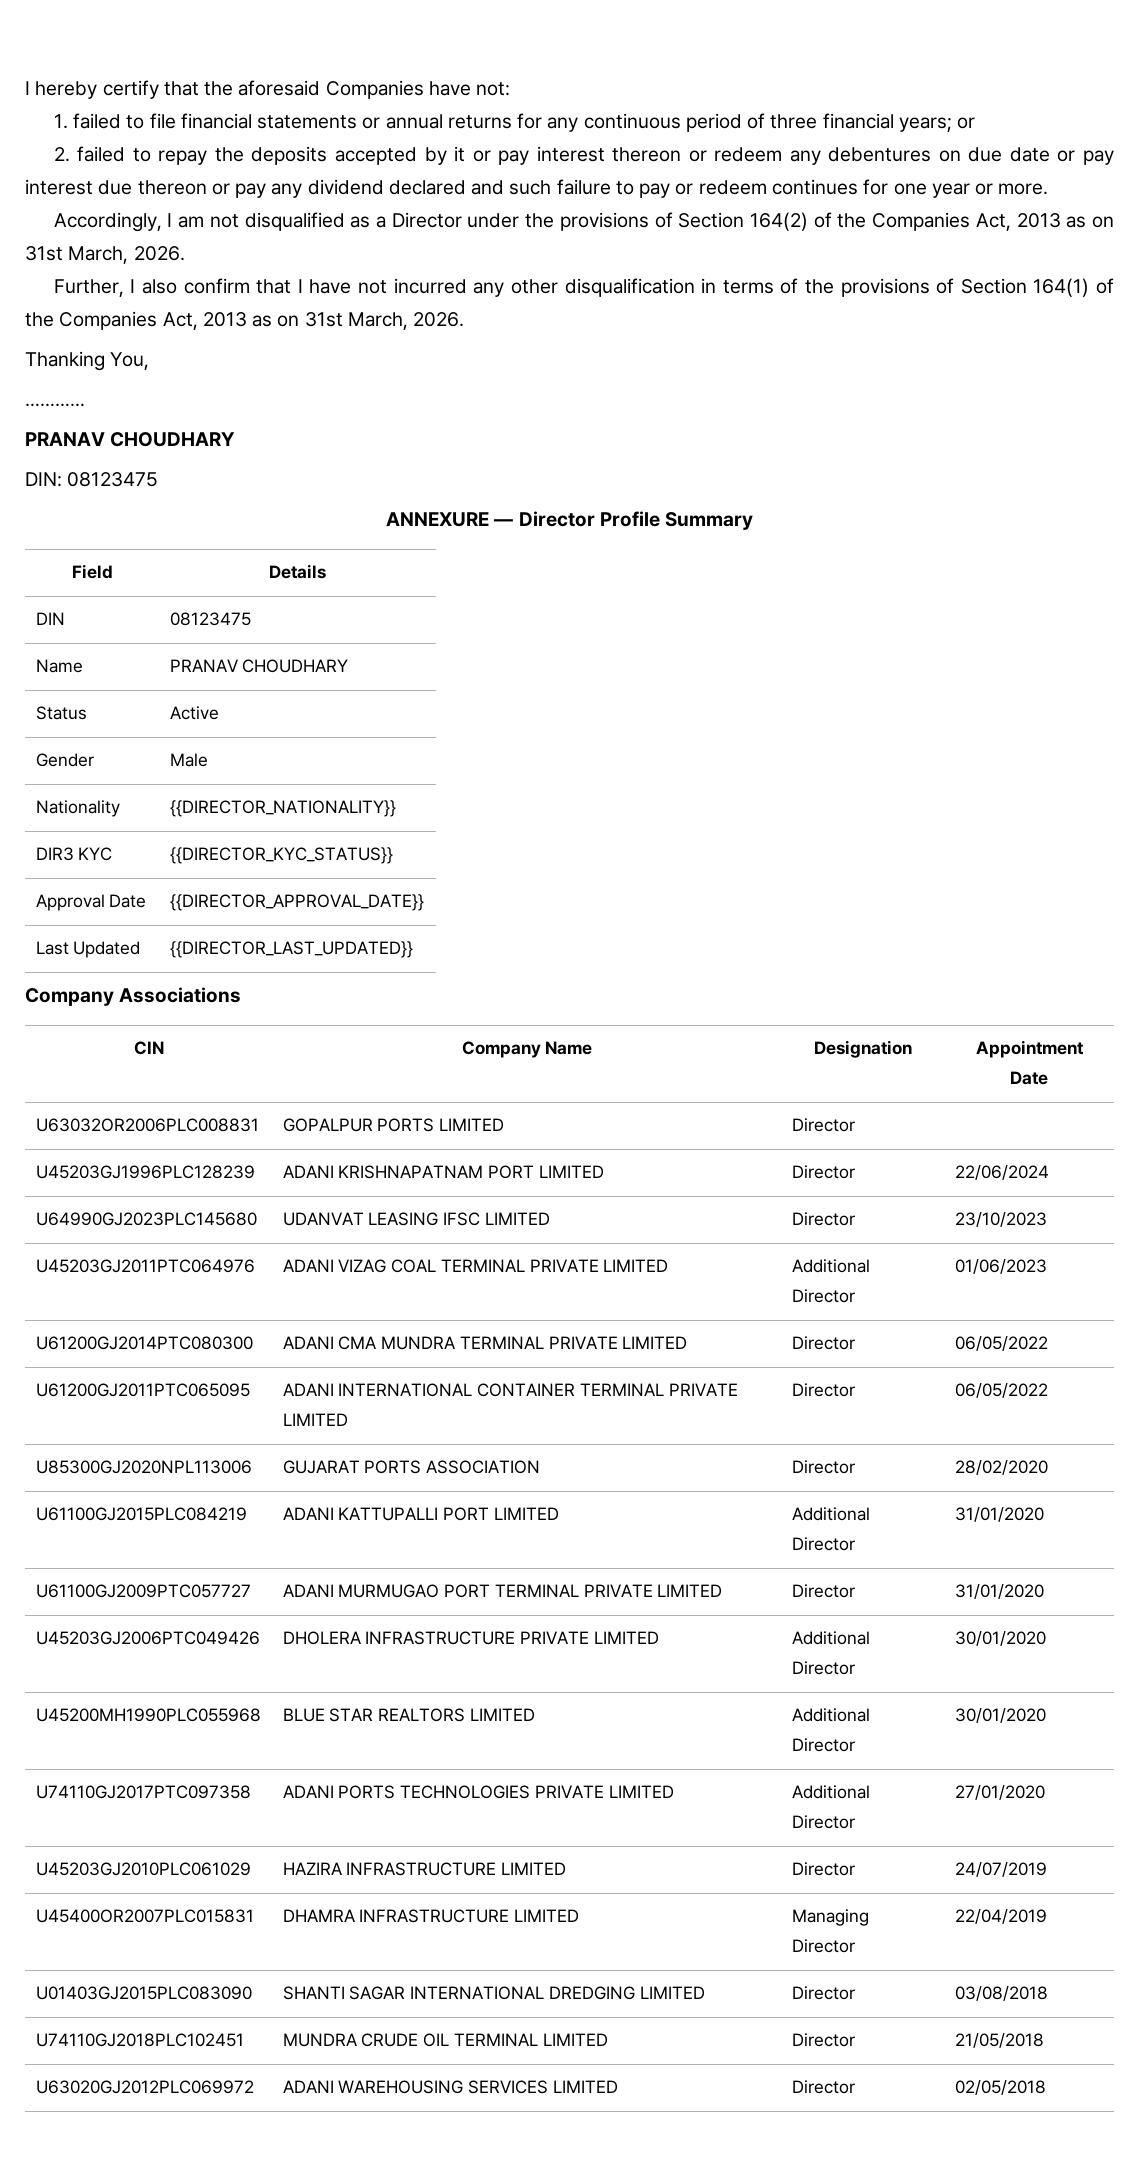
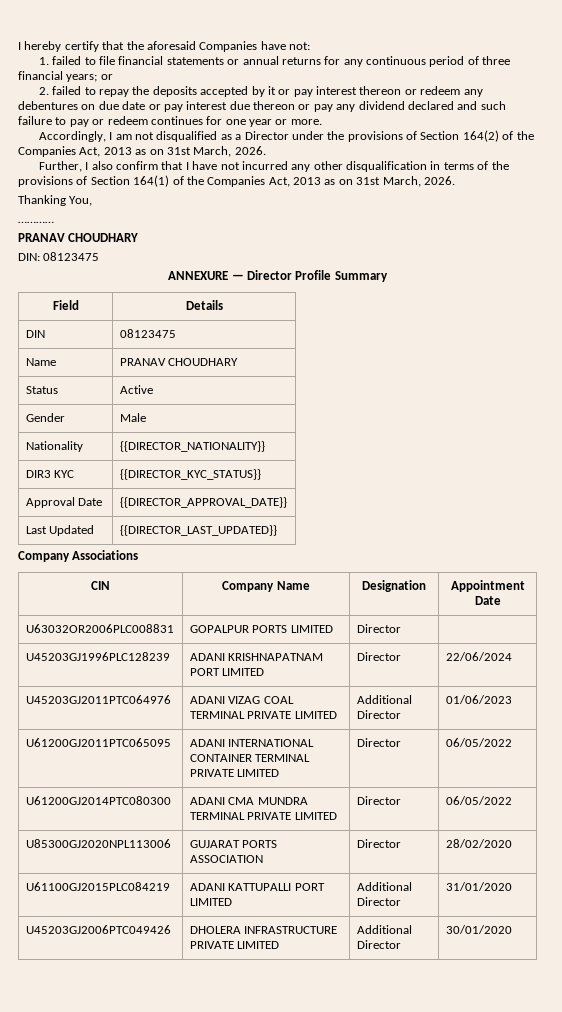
[35,1212,257,1226] [282,1212,550,1226] [791,1212,855,1226] [954,1212,1047,1227] // U64990GJ2023PLC145680 | UDANVAT LEASING IFSC LIMITED | Director | 23/10/2023 -> (512, 656) none
[35,1336,253,1350] [282,1336,688,1350] [791,1336,855,1350] [954,1336,1048,1351] [35,1383,250,1397] [282,1383,576,1397] U61200GJ2014PTC080300 | ADANI CMA MUNDRA TERMINAL PRIVATE LIMITED | Director | 06/05/2022 // U61200GJ2011PTC065095 | ADANI INTERNATIONAL CONTAINER -> [25,738,171,747] [189,739,315,747] [189,754,311,762] [189,769,280,777] [356,738,401,747] [445,738,512,747] [25,796,171,805] [189,797,308,805] U61200GJ2011PTC065095 | ADANI INTERNATIONAL CONTAINER TERMINAL PRIVATE LIMITED | Director | 06/05/2022 // U61200GJ2014PTC080300 | ADANI CMA MUNDRA
[35,1584,251,1598] [282,1584,723,1598] [791,1584,855,1598] [954,1584,1044,1599] // U61100GJ2009PTC057727 | ADANI MURMUGAO PORT TERMINAL PRIVATE LIMITED | Director | 31/01/2020 -> (512, 886) none
[35,1708,261,1722] [282,1708,535,1722] [791,1708,870,1722] [791,1738,855,1752] [954,1708,1046,1723] [35,1785,251,1799] [282,1785,674,1799] [791,1785,870,1799] [791,1815,855,1829] [954,1785,1045,1800] [35,1862,251,1876] [282,1862,567,1876] [791,1862,855,1876] [954,1862,1047,1877] [35,1909,254,1923] [282,1909,580,1923] [791,1909,869,1926] [791,1939,855,1953] [954,1909,1047,1924] [35,1986,252,2000] [282,1986,705,2000] [791,1986,855,2000] [954,1986,1048,2001] [35,2033,244,2047] [282,2033,608,2047] [791,2033,855,2047] [954,2033,1044,2048] [35,2080,254,2094] [282,2080,618,2094] [791,2080,855,2094] [954,2080,1046,2095] // U45200MH1990PLC055968 | BLUE STAR REALTORS LIMITED | Additional Director | 30/01/2020 // U74110GJ2017PTC097358 | ADANI PORTS TECHNOLOGIES PRIVATE LIMITED | Additional Director | 27/01/2020 // U45203GJ2010PLC061029 | HAZIRA INFRASTRUCTURE LIMITED | Director | 24/07/2019 // U45400OR2007PLC015831 | DHAMRA INFRASTRUCTURE LIMITED | Managing Director | 22/04/2019 // U01403GJ2015PLC083090 | SHANTI SAGAR INTERNATIONAL DREDGING LIMITED | Director | 03/08/2018 // U74110GJ2018PLC102451 | MUNDRA CRUDE OIL TERMINAL LIMITED | Director | 21/05/2018 // U63020GJ2012PLC069972 | ADANI WAREHOUSING SERVICES LIMITED | Director | 02/05/2018 -> (512, 929) none

